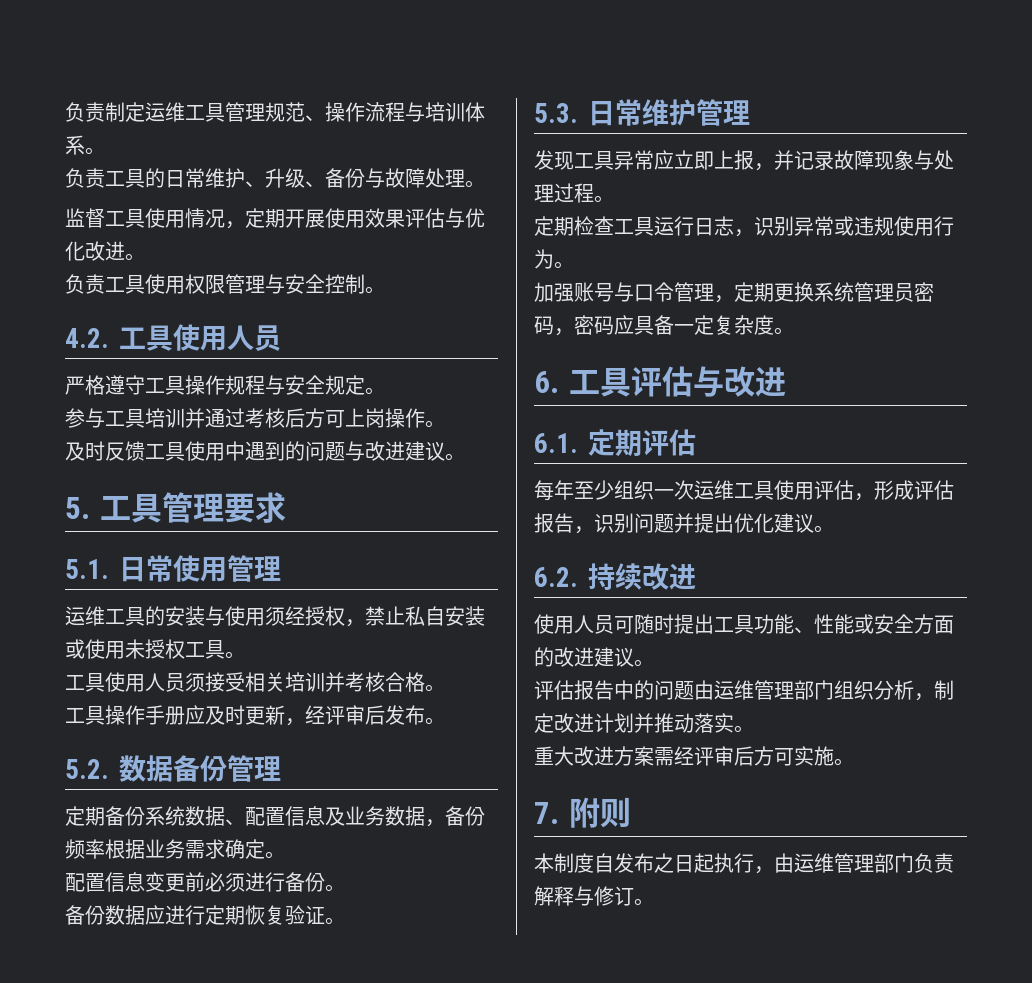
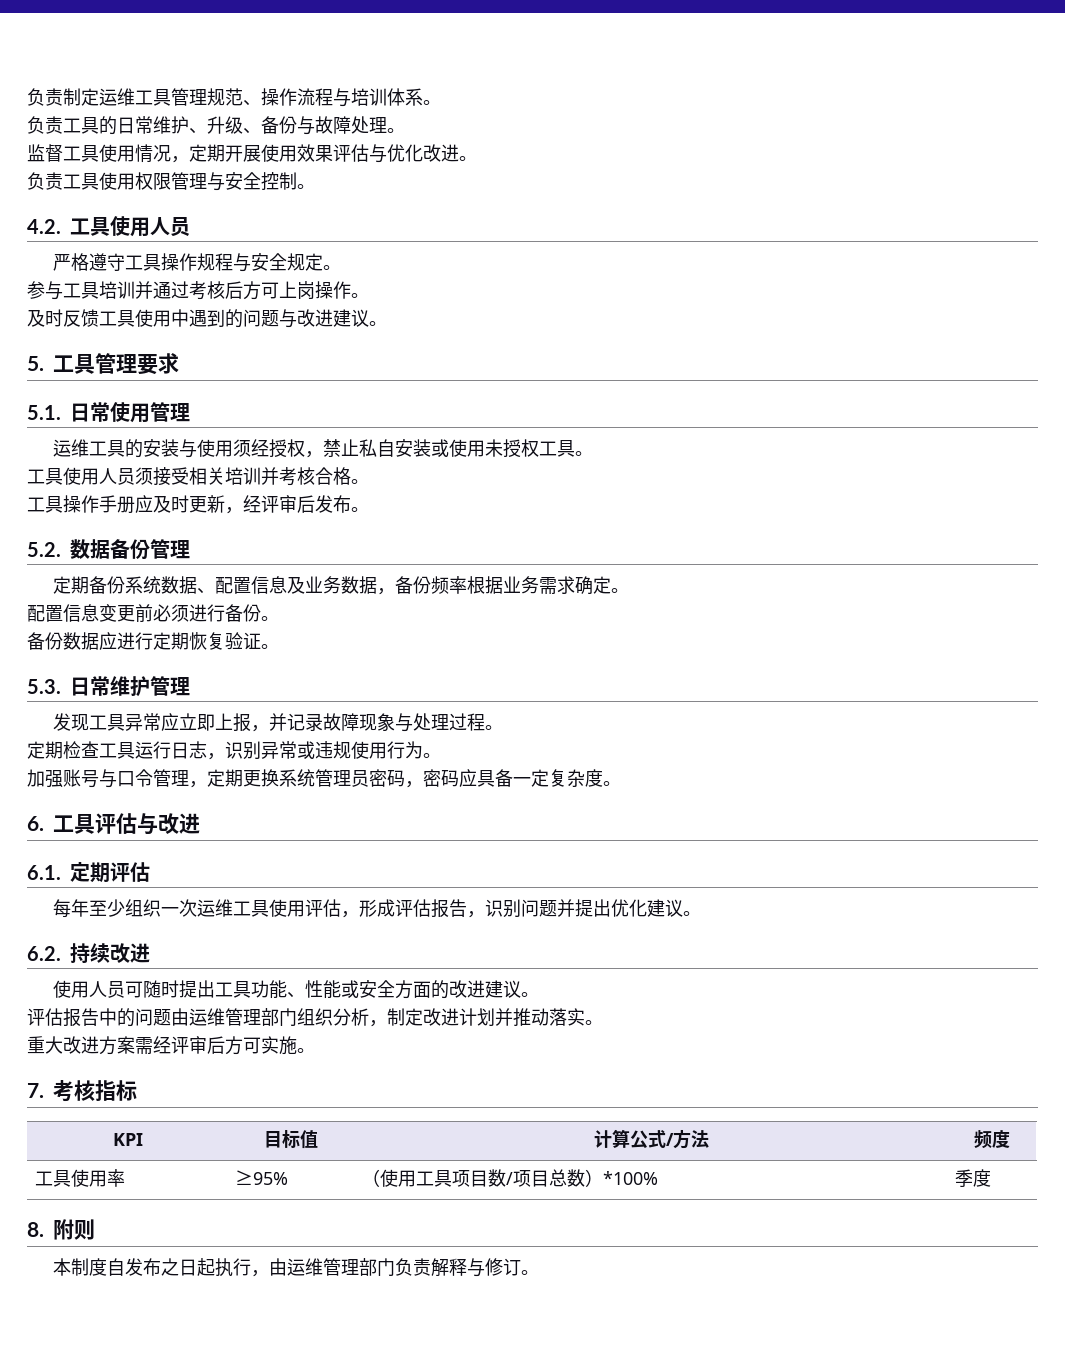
(559, 813) none -> [53,1080,138,1102] [112,1133,143,1146] [264,1130,318,1149] [593,1129,709,1149] [973,1130,1010,1149] [34,1169,125,1187] [234,1170,288,1185] [361,1169,658,1187] [954,1169,991,1187] [27,1222,44,1237] 考核指标 // KPI | 目标值 | 计算公式/方法 | 频度 // 工具使用率 | ≥95% | （使用工具项目数/项目总数）*100% | 季度 // 8.

